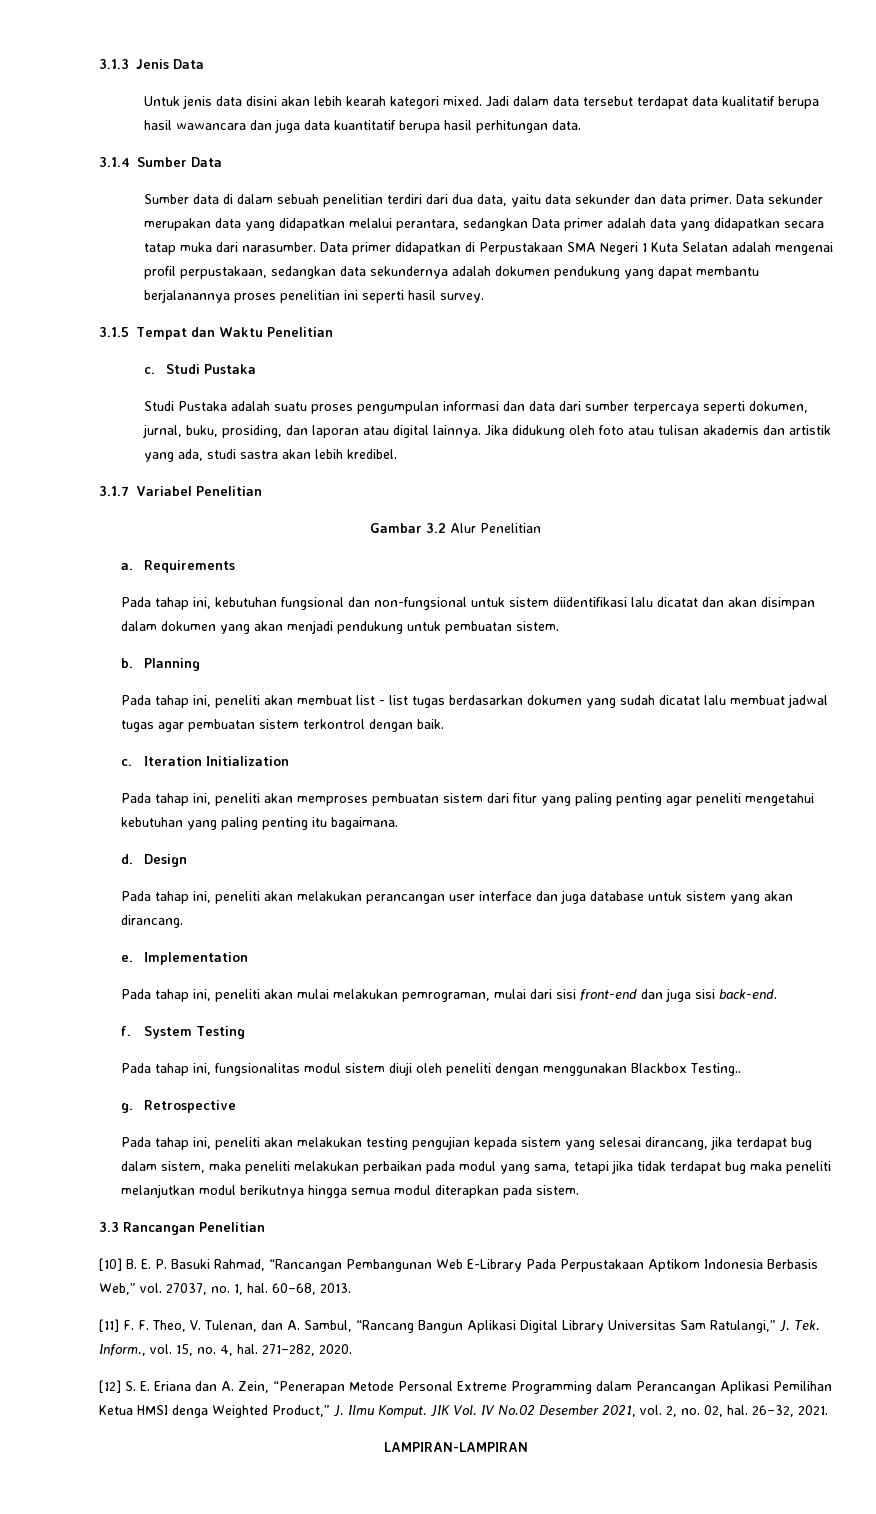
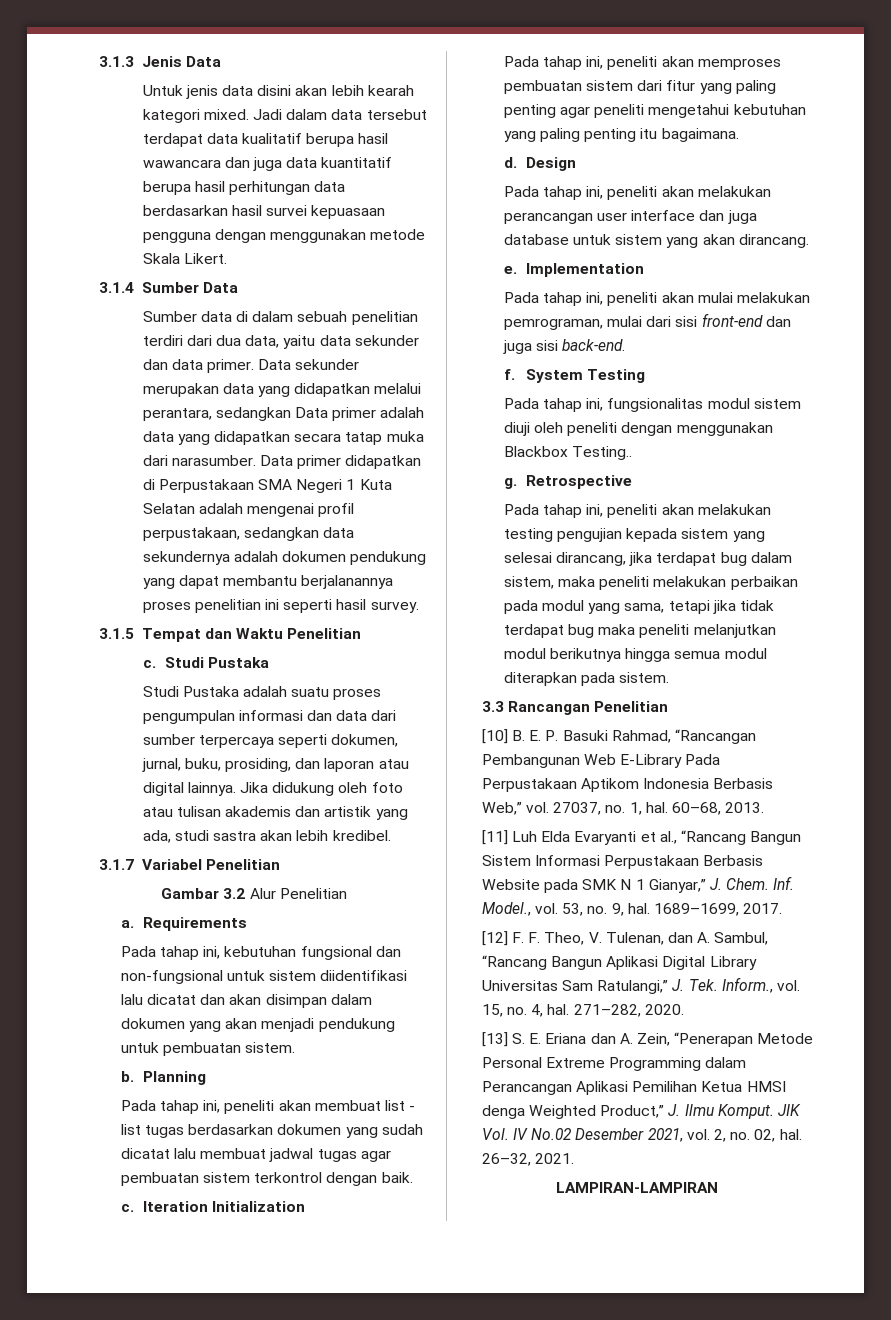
[551,120,581,130] data. -> [314,181,346,192] [142,205,386,219] [142,229,426,243] [142,253,227,264] data berdasarkan hasil survei kepuasaan pengguna dengan menggunakan metode Skala Likert.
(120, 1325) none -> [512,830,802,845] [481,855,764,869] [481,876,795,893] [481,902,783,916] [481,931,508,946] Luh Elda Evaryanti et al., “Rancang Bangun Sistem Informasi Perpustakaan Berbasis Website pada SMK N 1 Gianyar,” J. Chem. Inf. Model., vol. 53, no. 9, hal. 1689–1699, 2017. // [12]
[99,1380,122,1393] [12] -> [481,1032,508,1047] [13]

